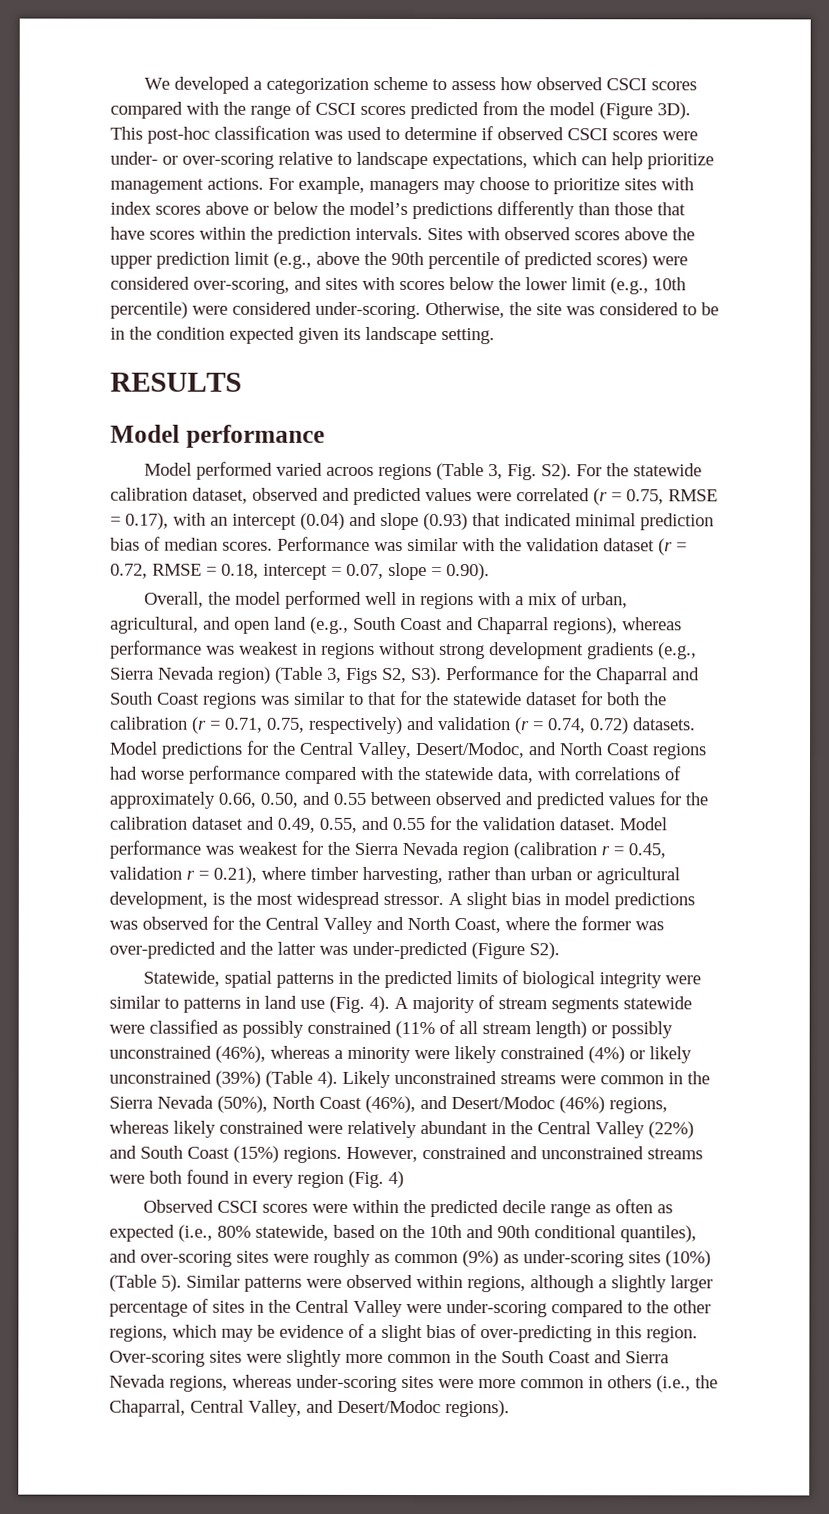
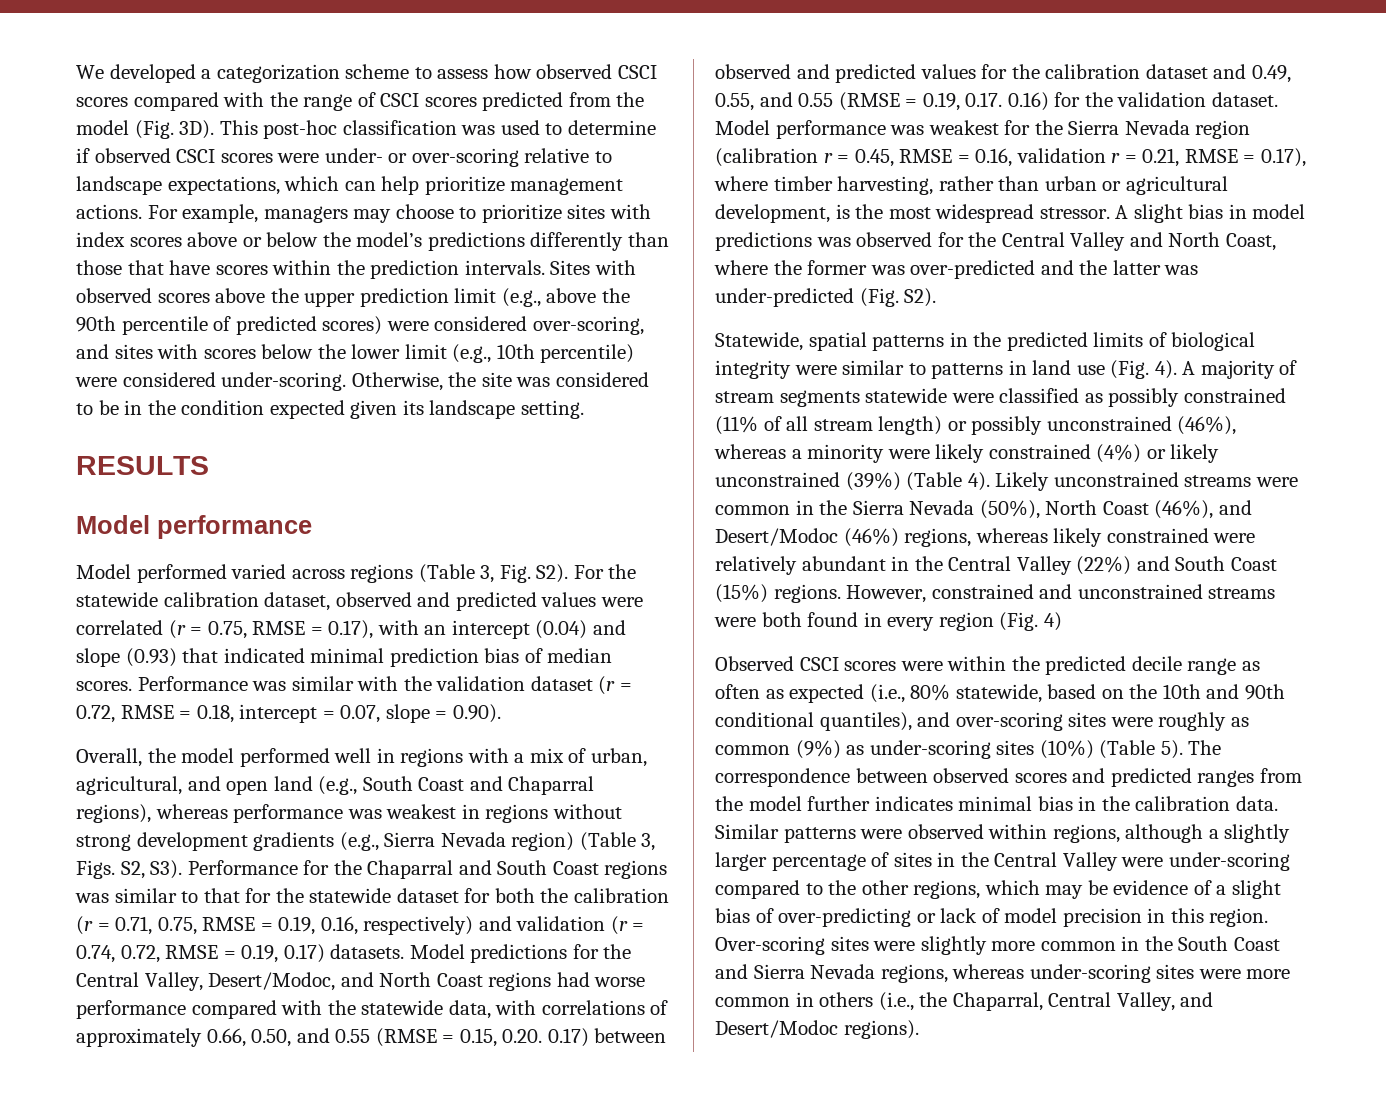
[599,102,653,120] (Figure -> [134,120,174,139] (Fig.
[326,466,375,476] acroos -> [291,569,345,579] across
[346,667,378,684] Figs -> [76,860,115,879] Figs.
(305, 725) none -> [202,916,358,935] RMSE = 0.19, 0.16,
[590,717,629,735] 0.72) -> [120,944,325,963] 0.72, RMSE = 0.19, 0.17)
(366, 798) none -> [375,1028,589,1047] (RMSE = 0.15, 0.20. 0.17)
(425, 824) none -> [838,92,1049,111] (RMSE = 0.19, 0.17. 0.16)
[109,866,257,884] validation r = 0.21), -> [899,148,1306,167] RMSE = 0.16, validation r = 0.21, RMSE = 0.17),
[471,942,525,960] (Figure -> [859,288,899,307] (Fig.
(182, 1283) none -> [1188,740,1222,755] [715,768,1302,787] [715,796,1278,811] The correspondence between observed scores and predicted ranges from the model further indicates minimal bias in the calibration data.
(592, 1334) none -> [916,908,1142,927] or lack of model precision

